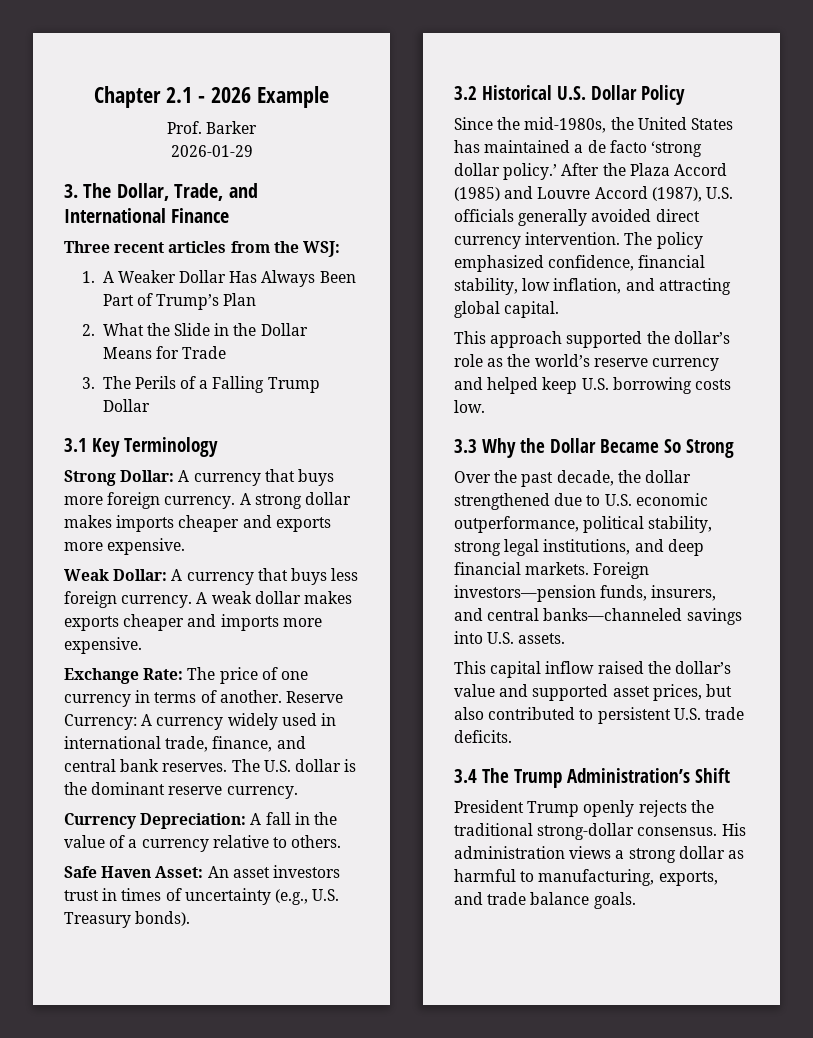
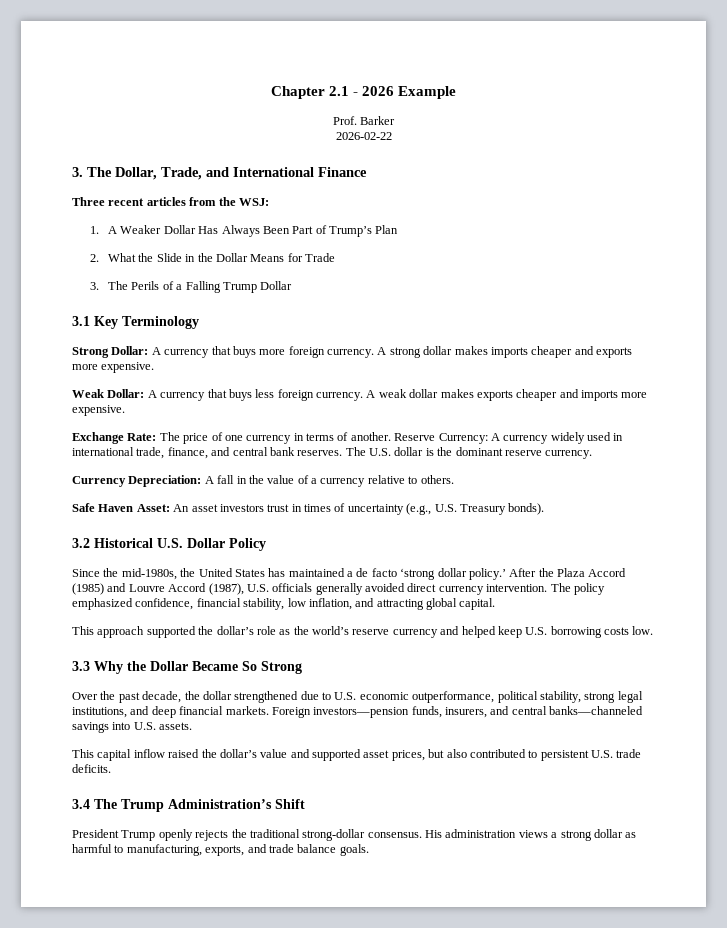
[170,145,253,157] 2026-01-29 -> [335,132,392,140] 2026-02-22

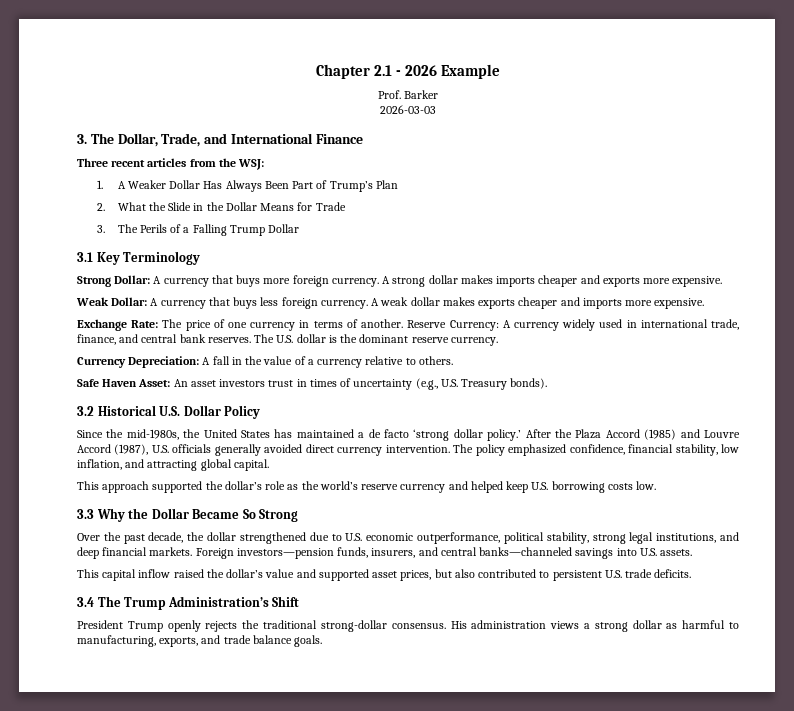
[335,132,392,140] 2026-02-22 -> [380,105,436,114] 2026-03-03

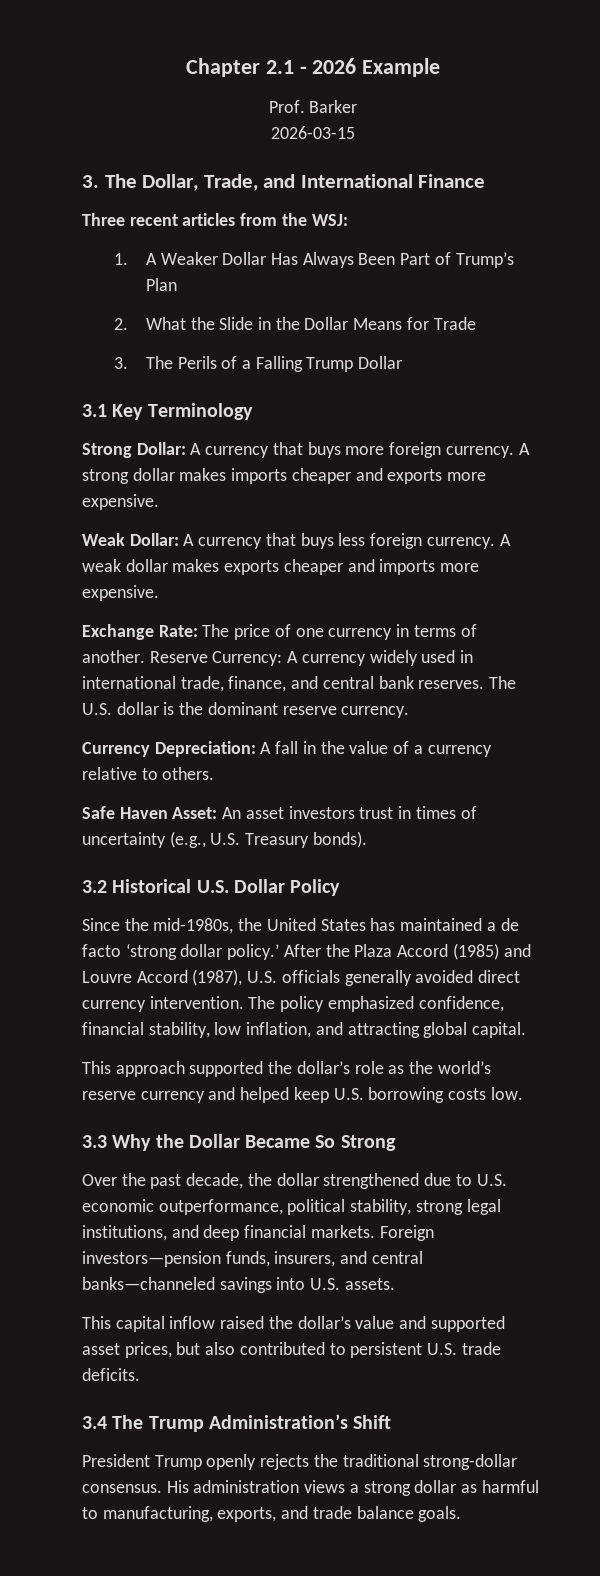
[380,105,436,114] 2026-03-03 -> [271,126,355,139] 2026-03-15

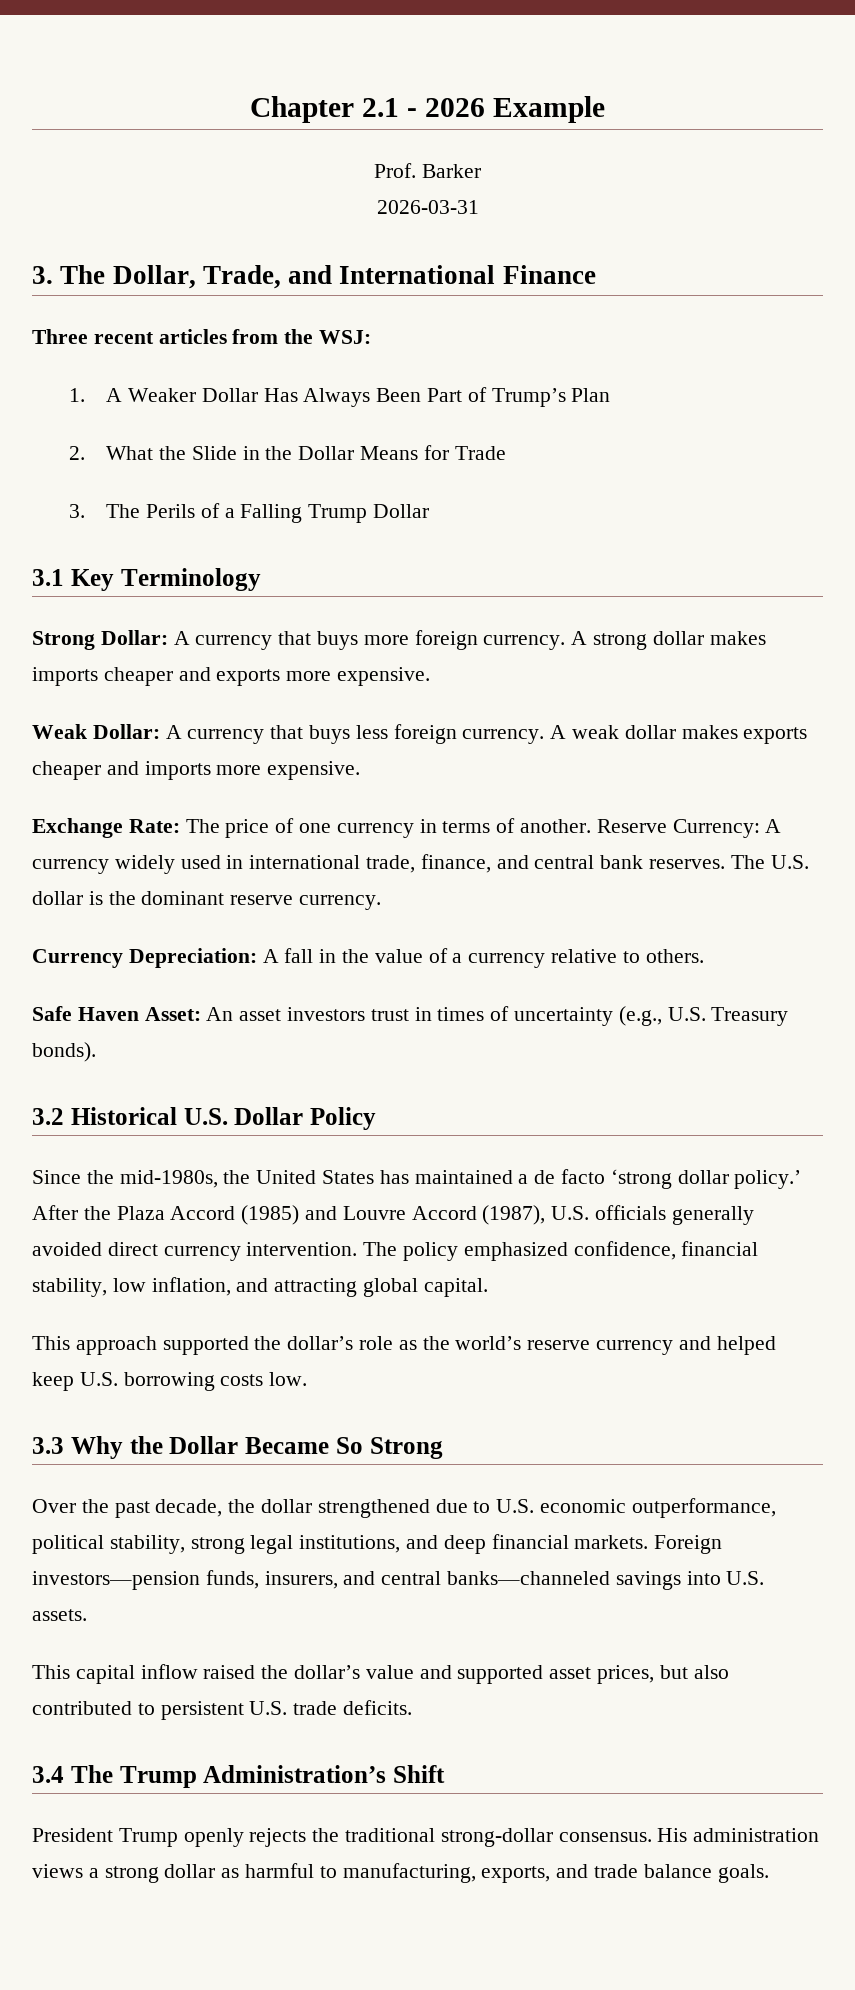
[271,126,355,139] 2026-03-15 -> [376,200,479,214] 2026-03-31

